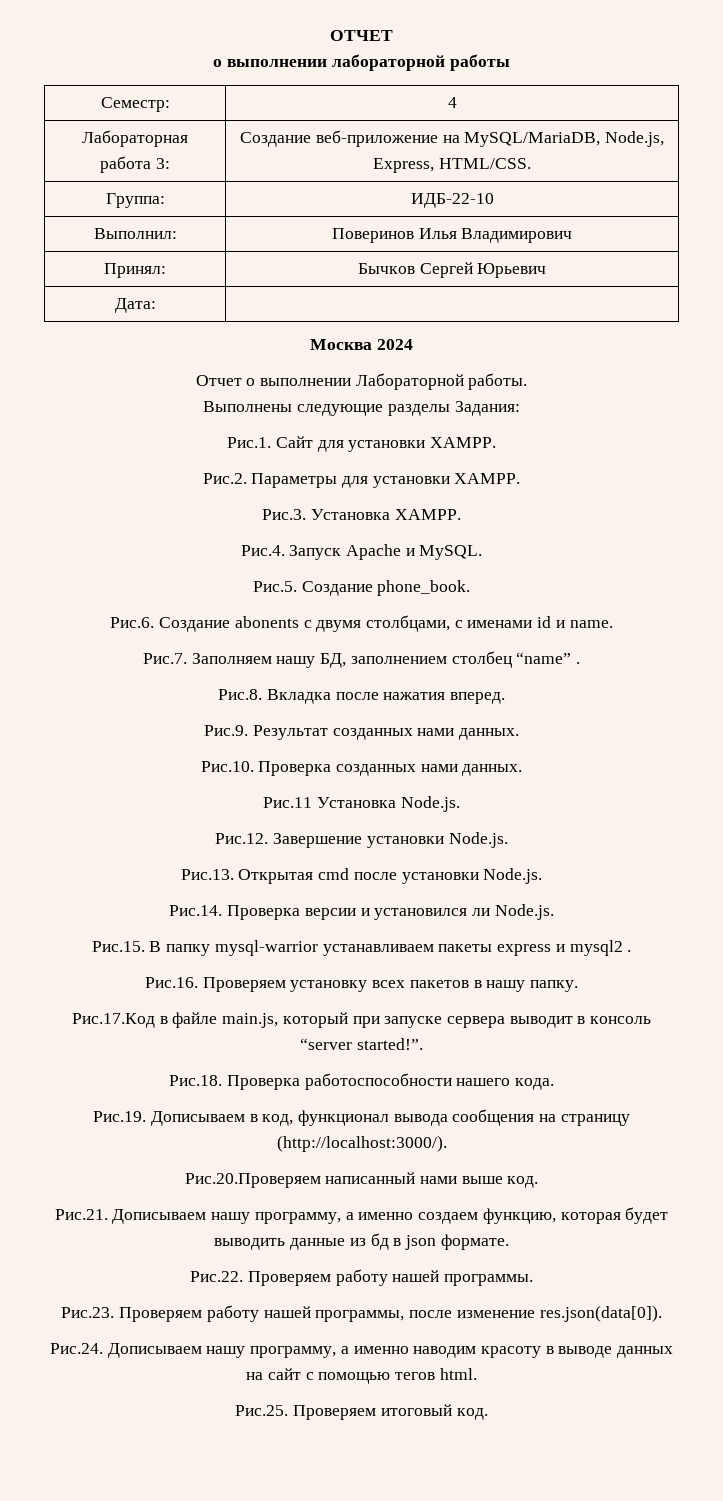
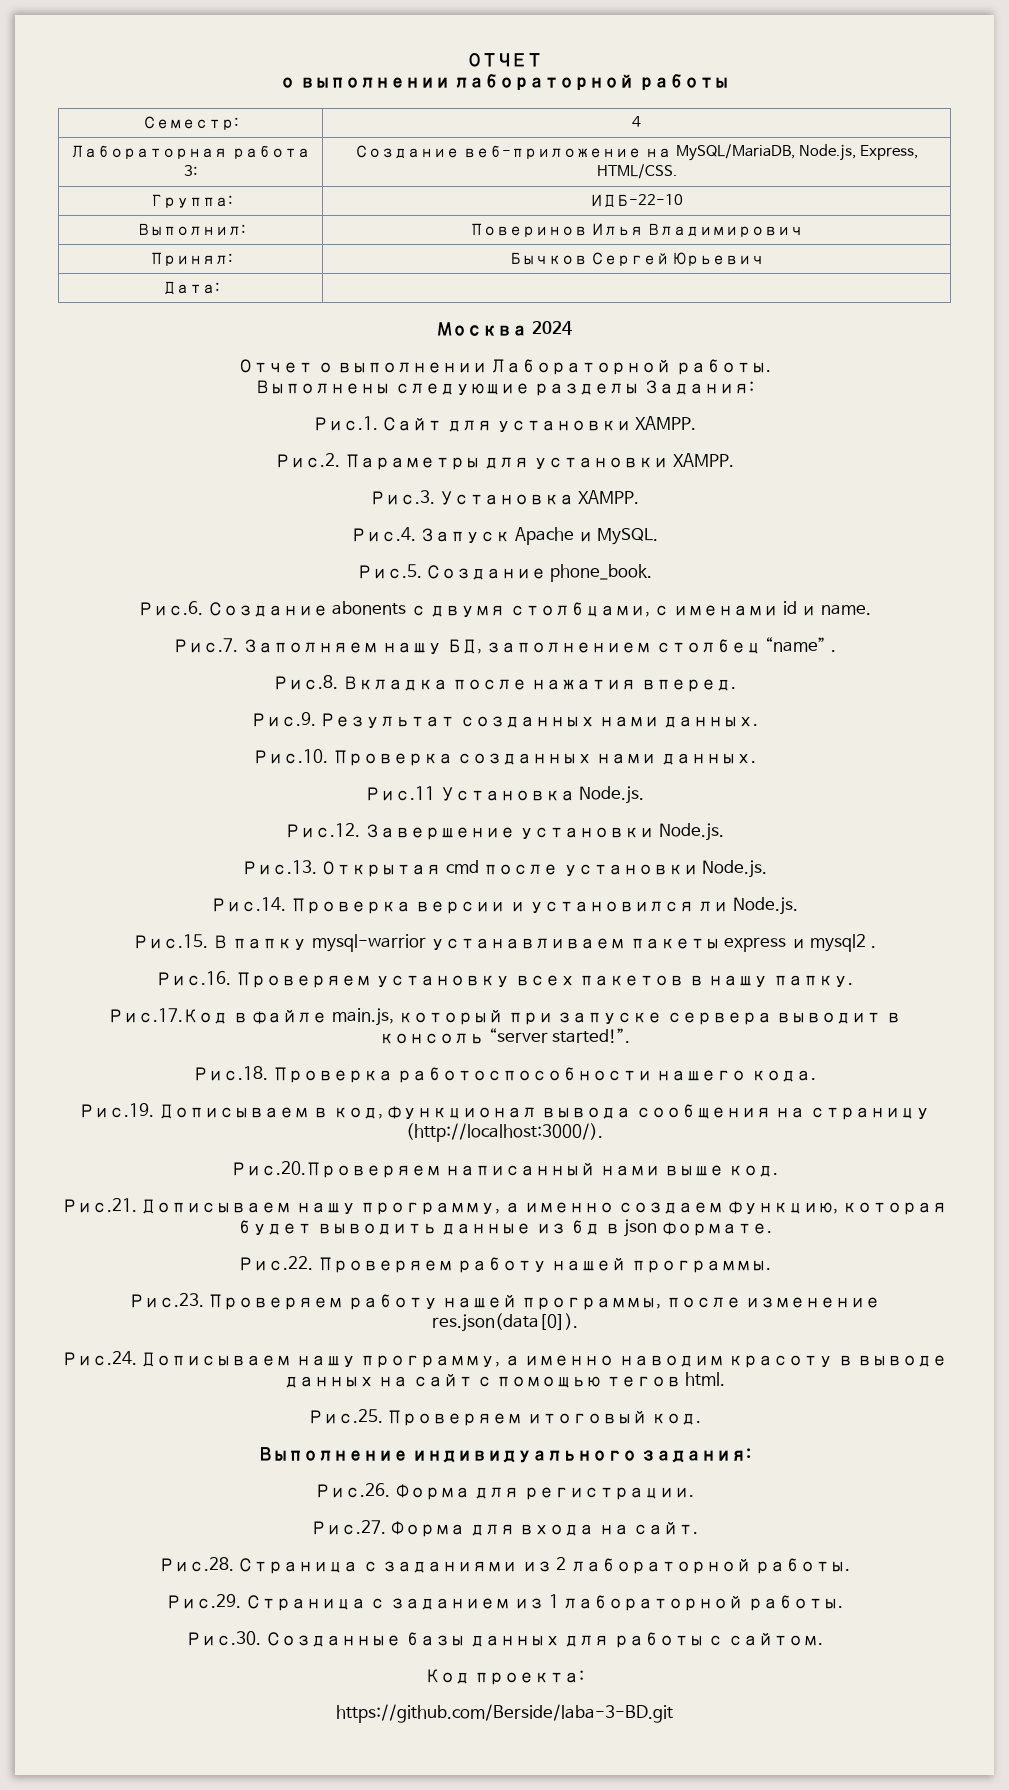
(488, 1414) none -> [257,1447,752,1463] [315,1483,694,1500] [310,1520,699,1537] [158,1557,851,1574] [166,1594,843,1611] [186,1631,823,1648] [424,1669,585,1685] [336,1704,673,1723] // Выполнение индивидуального задания: // Рис.26. Форма для регистрации. // Рис.27. Форма для входа на сайт. // Рис.28. Страница с заданиями из 2 лабораторной работы. // Рис.29. Страница с заданием из 1 лабораторной работы. // Рис.30. Созданные базы данных для работы с сайтом. // Код проекта: // https://github.com/Berside/laba-3-BD.git

